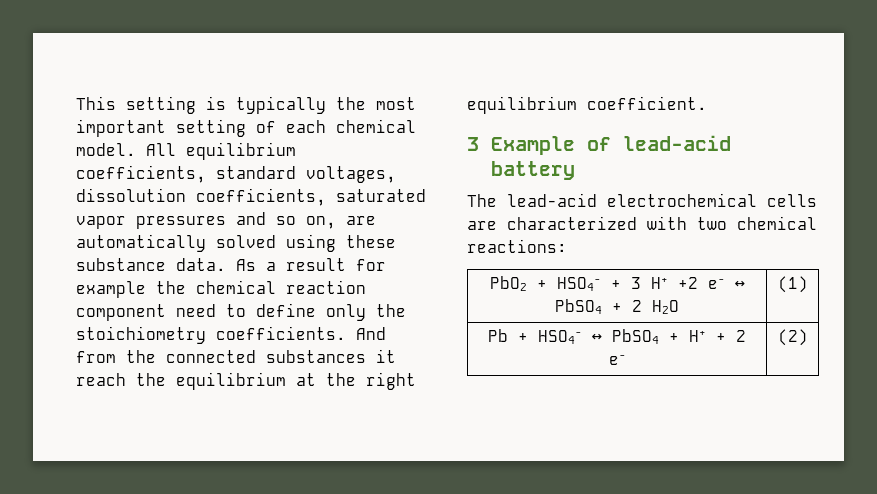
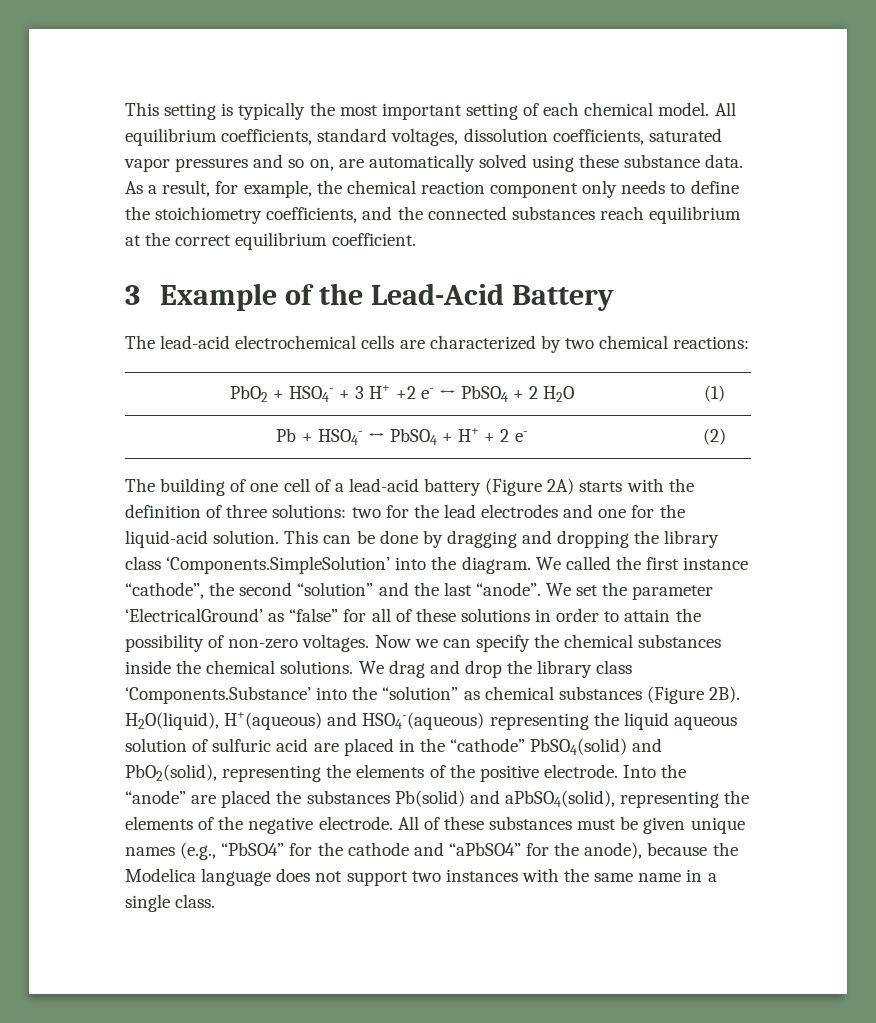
[286,258,386,271] [76,281,146,298] result for example -> [162,180,312,198] result, for example,
[176,304,216,317] need -> [582,180,666,198] only needs
[326,304,366,321] only -> (739, 187) none
[216,326,386,340] [76,349,396,363] [76,373,166,386] coefficients. And from the connected substances it reach the -> [266,206,644,223] coefficients, and the connected substances reach
[366,372,416,390] right -> [175,235,232,246] correct
[622,135,731,151] [490,161,575,180] lead-acid battery -> [318,283,614,311] the Lead-Acid Battery
[647,216,687,230] with -> [540,335,561,353] by
(808, 337) none -> [125,478,694,496] [125,504,685,518] [125,530,720,548] [125,556,749,574] [125,582,714,600] [125,608,701,622] [125,634,722,652] [125,660,633,678] [125,686,741,704] [125,712,737,730] [125,738,663,756] [125,764,687,782] [125,790,750,808] [125,816,745,834] [125,842,738,860] [125,868,717,886] [125,894,216,912] // The building of one cell of a lead-acid battery (Figure 2A) starts with the definition of three solutions: two for the lead electrodes and one for the liquid-acid solution. This can be done by dragging and dropping the library class ‘Components.SimpleSolution’ into the diagram. We called the first instance “cathode”, the second “solution” and the last “anode”. We set the parameter ‘ElectricalGround’ as “false” for all of these solutions in order to attain the possibility of non-zero voltages. Now we can specify the chemical substances inside the chemical solutions. We drag and drop the library class ‘Components.Substance’ into the “solution” as chemical substances (Figure 2B). H2O(liquid), H+(aqueous) and HSO4-(aqueous) representing the liquid aqueous solution of sulfuric acid are placed in the “cathode” PbSO4(solid) and PbO2(solid), representing the elements of the positive electrode. Into the “anode” are placed the substances Pb(solid) and aPbSO4(solid), representing the elements of the negative electrode. All of these substances must be given unique names (e.g., “PbSO4” for the cathode and “aPbSO4” for the anode), because the Modelica language does not support two instances with the same name in a single class.

